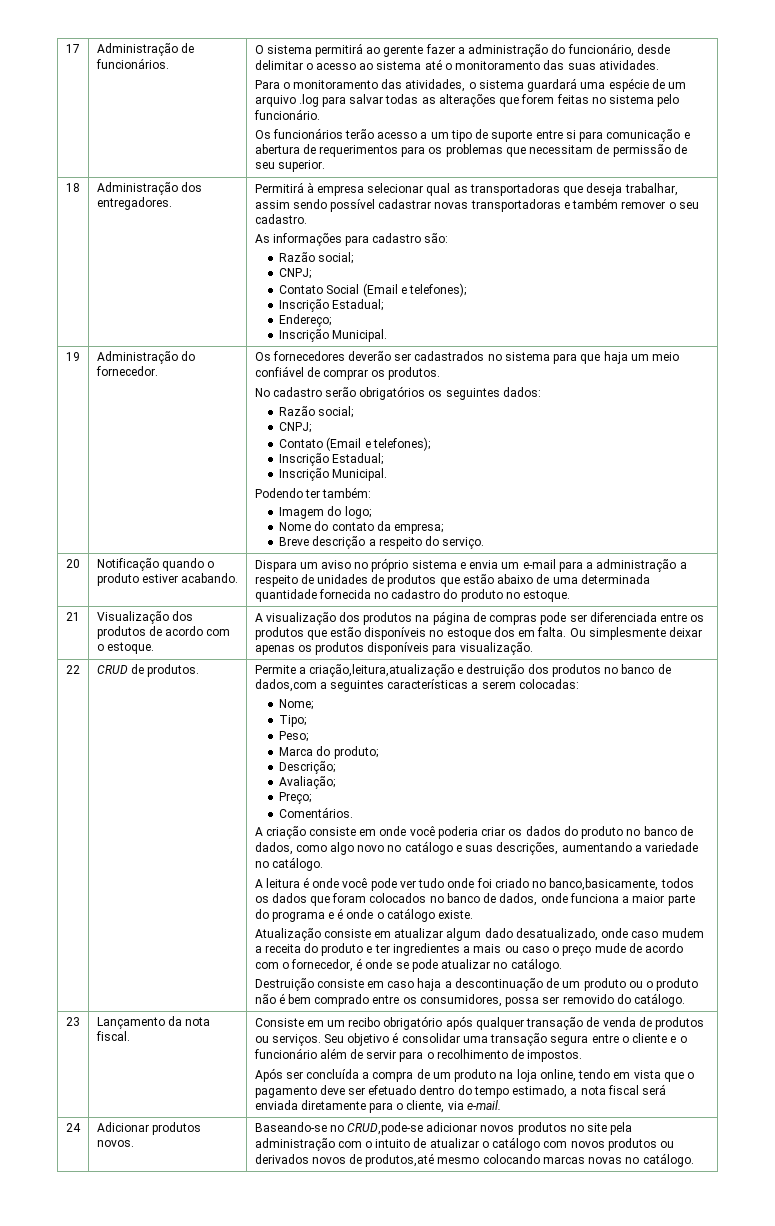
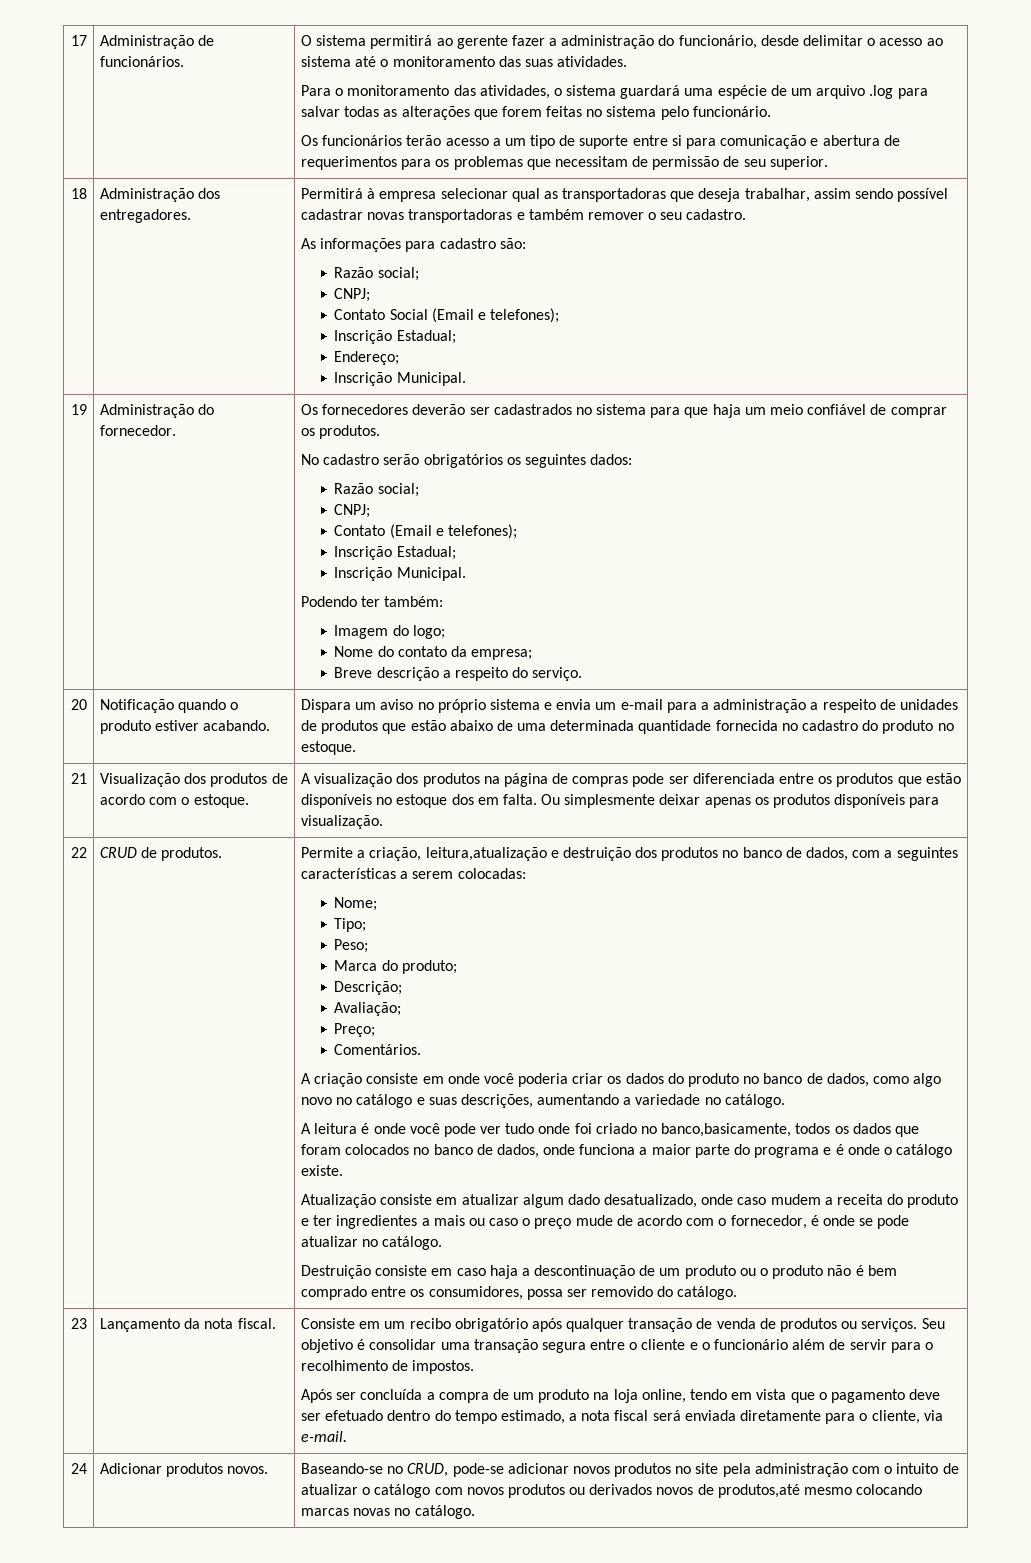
[308,664,454,677] criação,leitura,atualização -> [369,847,547,861] criação, leitura,atualização
[254,679,317,692] dados,com -> [806,847,881,861] dados, com
[346,1122,423,1135] CRUD,pode-se -> [407,1463,504,1477] CRUD, pode-se

